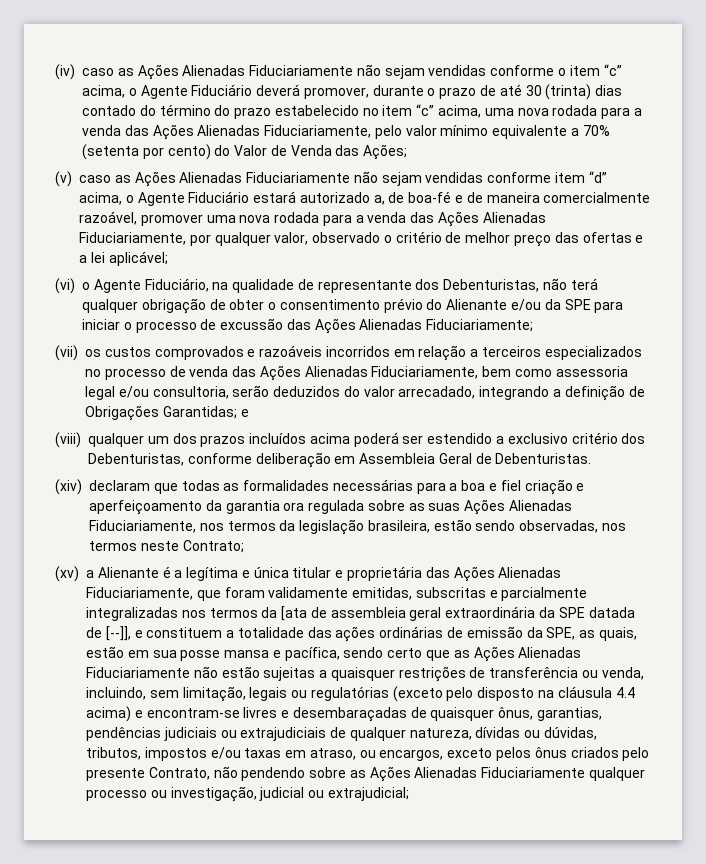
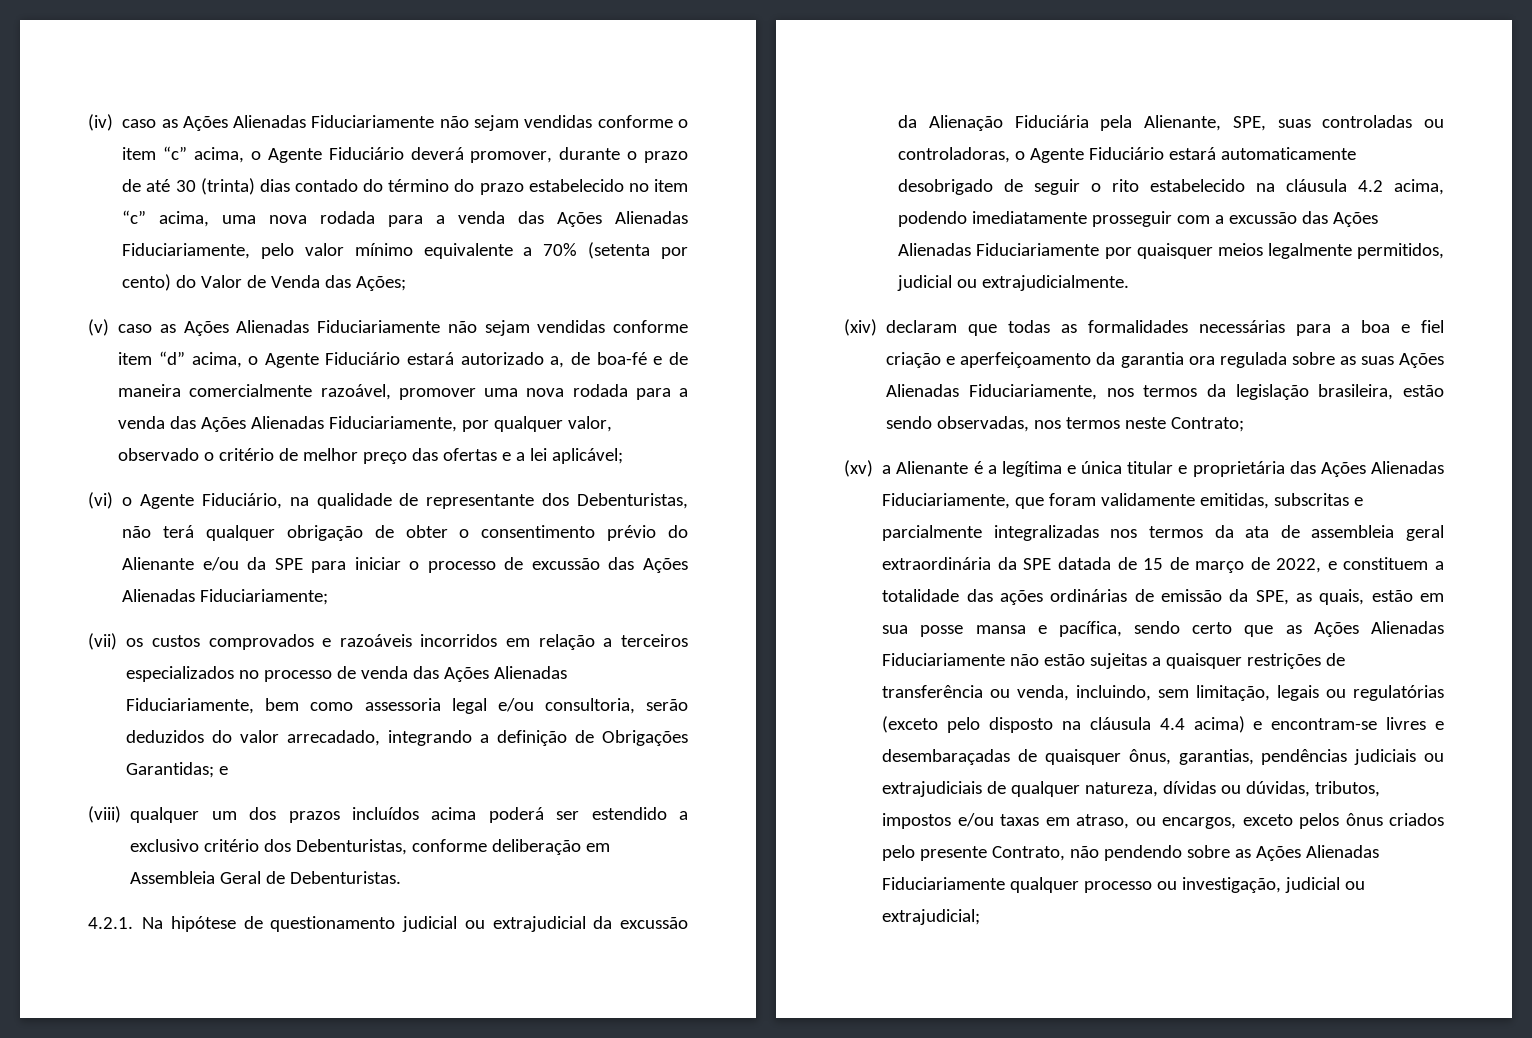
(592, 458) none -> [88,916,688,932] [898,115,1444,131] [898,147,1357,163] [898,179,1444,195] [898,211,1379,227] [898,243,1444,259] [897,275,1130,291] // 4.2.1. Na hipótese de questionamento judicial ou extrajudicial da excussão da Alienação Fiduciária pela Alienante, SPE, suas controladas ou controladoras, o Agente Fiduciário estará automaticamente desobrigado de seguir o rito estabelecido na cláusula 4.2 acima, podendo imediatamente prosseguir com a excussão das Ações Alienadas Fiduciariamente por quaisquer meios legalmente permitidos, judicial ou extrajudicialmente.
[281,606,308,621] [ata -> [1245,526,1270,538] ata
[105,626,131,641] [--]], -> [1143,557,1322,573] 15 de março de 2022,

